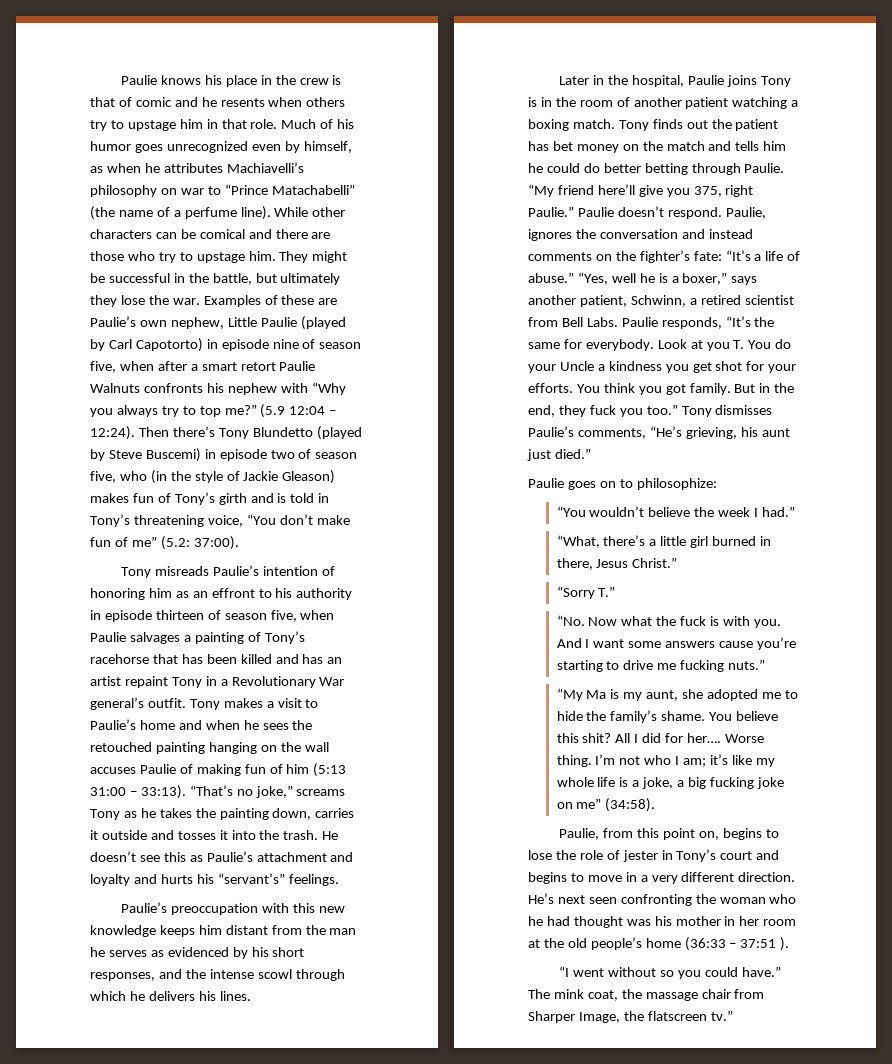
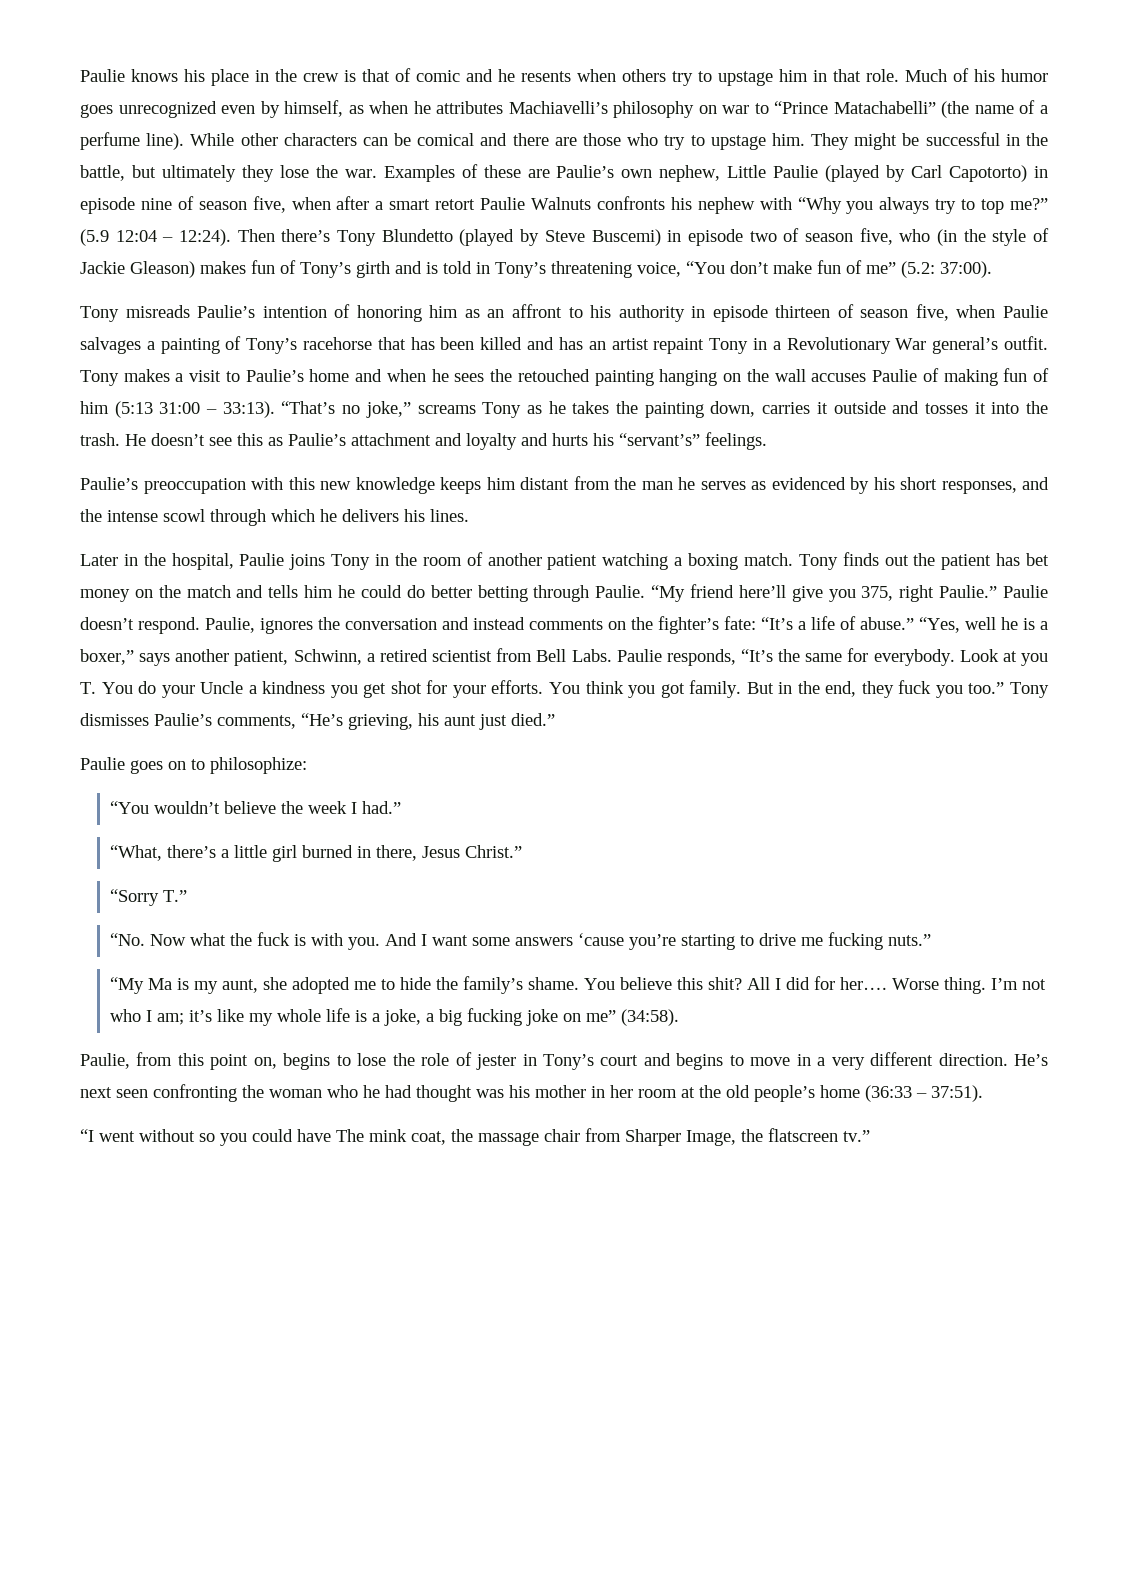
[211,588,255,598] effront -> [511,304,562,318] affront
[528,97,537,107] is -> (371, 562) none
[719,641,754,648] cause -> [577,933,624,946] ‘cause
[740,937,790,951] 37:51 ). -> [931,1085,983,1102] 37:51).
[741,966,781,977] have.” -> [297,1129,331,1142] have

